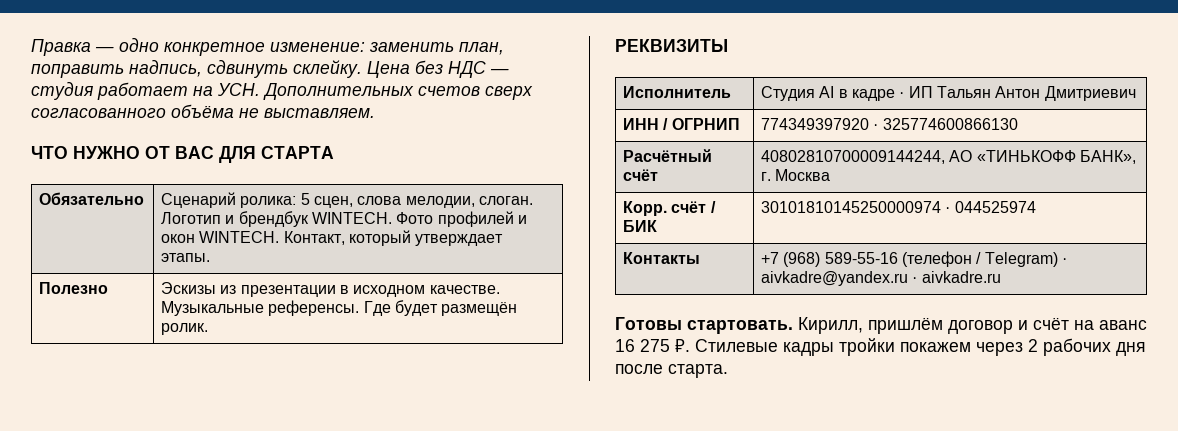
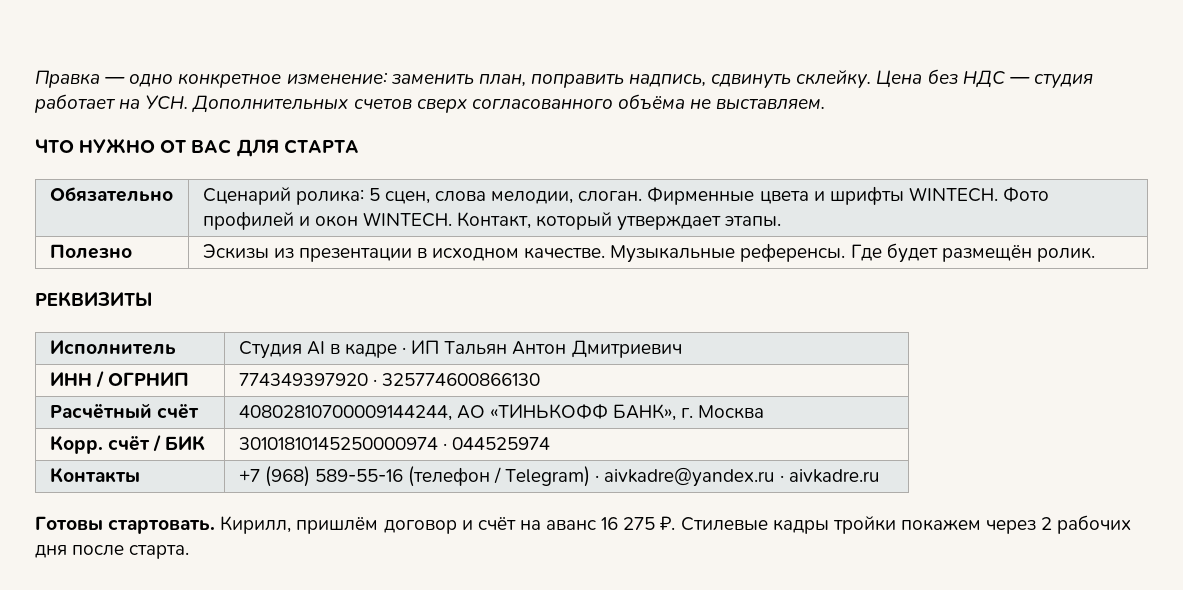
[161,211,309,227] Логотип и брендбук -> [647,186,904,205] Фирменные цвета и шрифты

